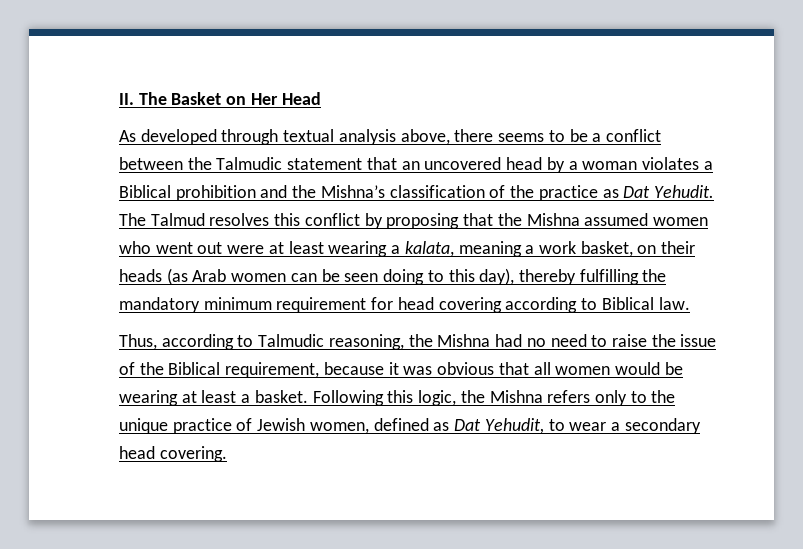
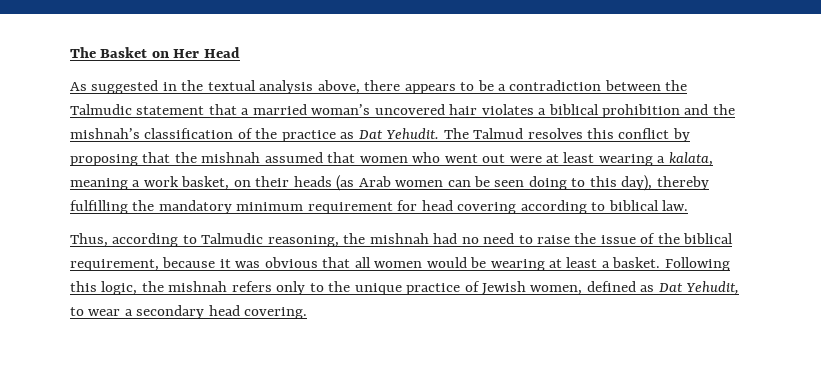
[119,93,134,105] II. -> (70, 52) none
[140,129,279,145] developed through -> [91,80,204,94] suggested in the
[498,133,545,142] seems -> [404,84,456,94] appears
[605,129,661,142] conflict -> [509,80,602,91] contradiction
[401,157,638,173] an uncovered head by a woman -> [241,104,478,115] a married woman’s uncovered hair
[119,185,171,198] Biblical -> [548,104,599,115] biblical
[320,185,385,198] Mishna’s -> [70,128,140,139] mishnah’s
[526,213,649,226] Mishna assumed -> [201,152,356,163] mishnah assumed that
[601,297,654,310] Biblical -> [608,200,659,211] biblical
[437,334,491,347] Mishna -> [369,233,429,244] mishnah
[168,362,221,375] Biblical -> [683,233,734,244] biblical
[489,390,543,403] Mishna -> [168,281,228,292] mishnah

